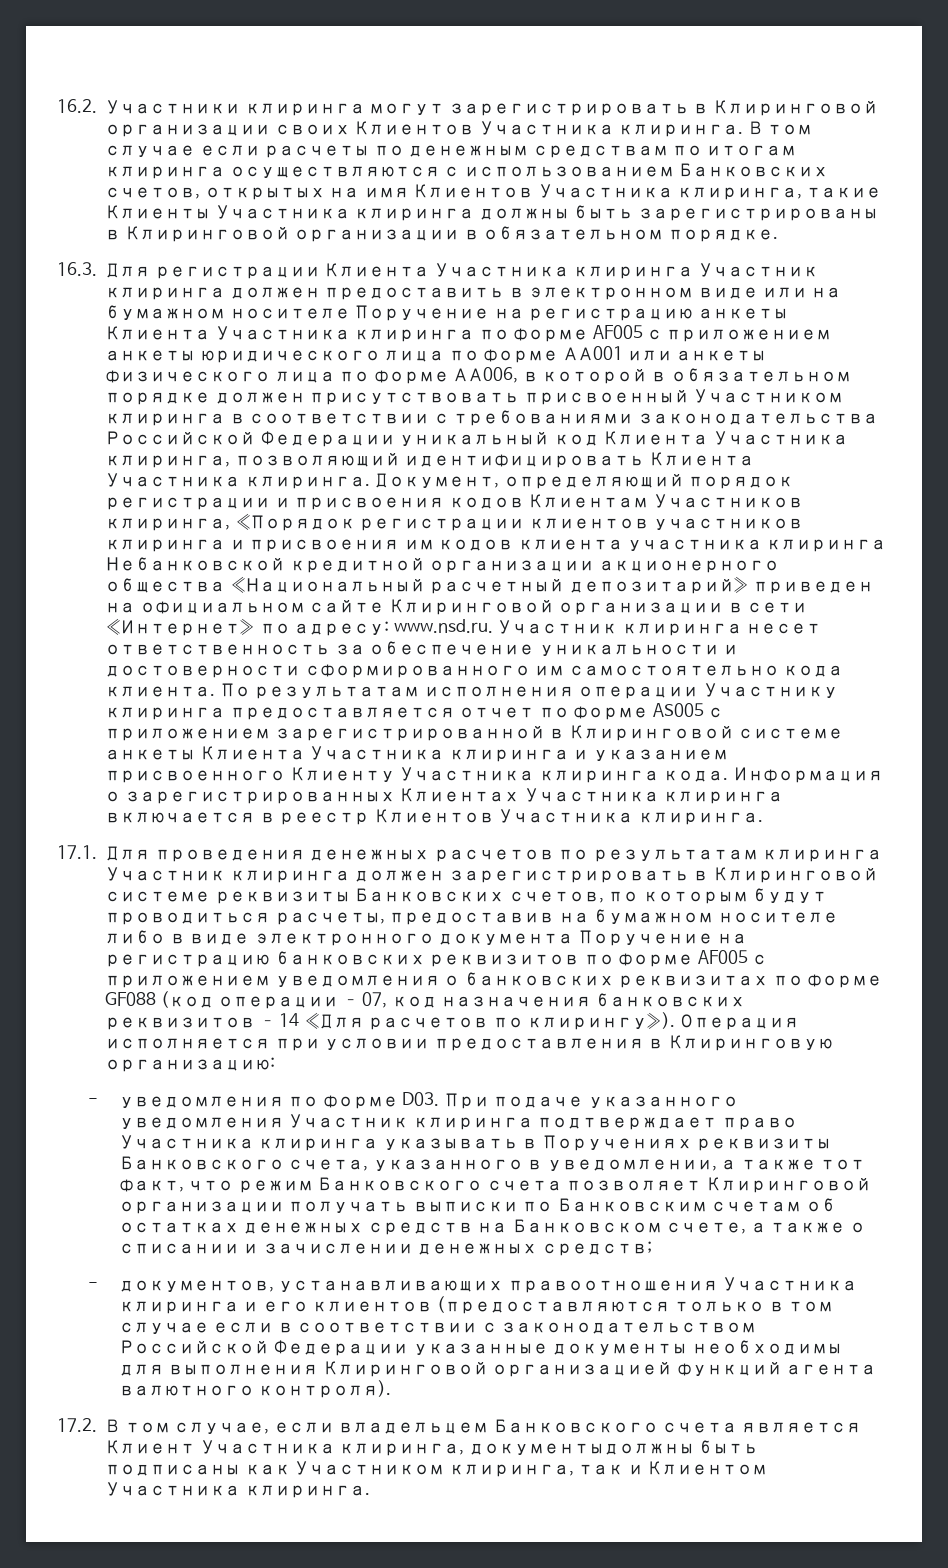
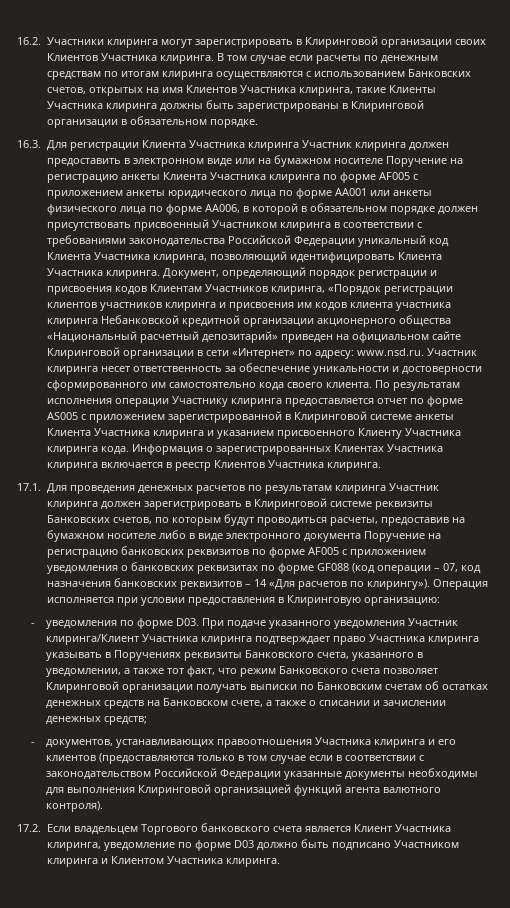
(844, 671) none -> [286,382,323,388] своего
(409, 1121) none -> [45,634,198,645] клиринга/Клиент Участника
[105,1419,658,1435] В том случае, если владельцем Банковского -> [46,823,270,835] Если владельцем Торгового банковского
[468,1440,759,1456] [105,1461,624,1477] документыдолжны быть подписаны как Участником клиринга, так -> [103,839,459,851] [46,858,98,867] уведомление по форме D03 должно быть подписано Участником клиринга

